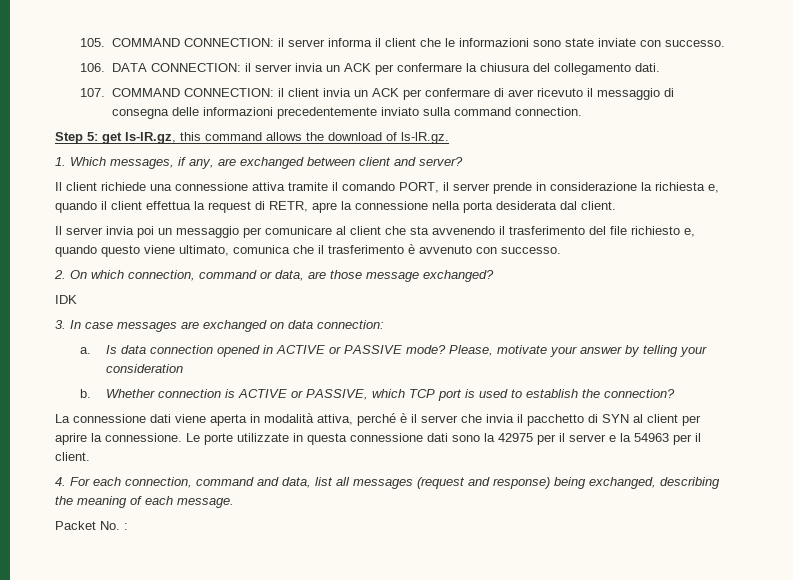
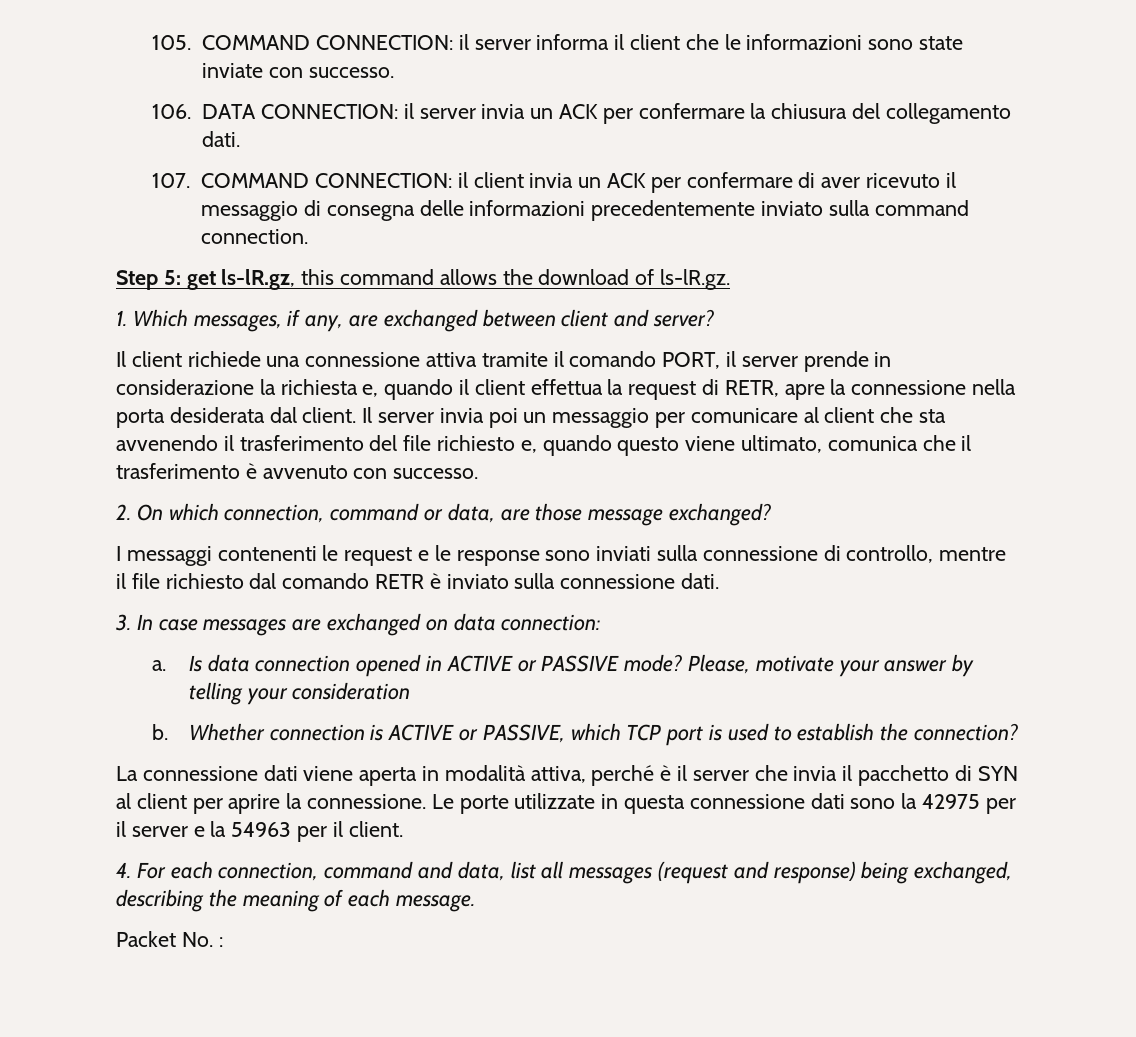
(616, 205) // -> (357, 415) none
[55,295,77,304] IDK -> [116,545,1007,566] [116,573,720,589] I messaggi contenenti le request e le response sono inviati sulla connessione di controllo, mentre il file richiesto dal comando RETR è inviato sulla connessione dati.

